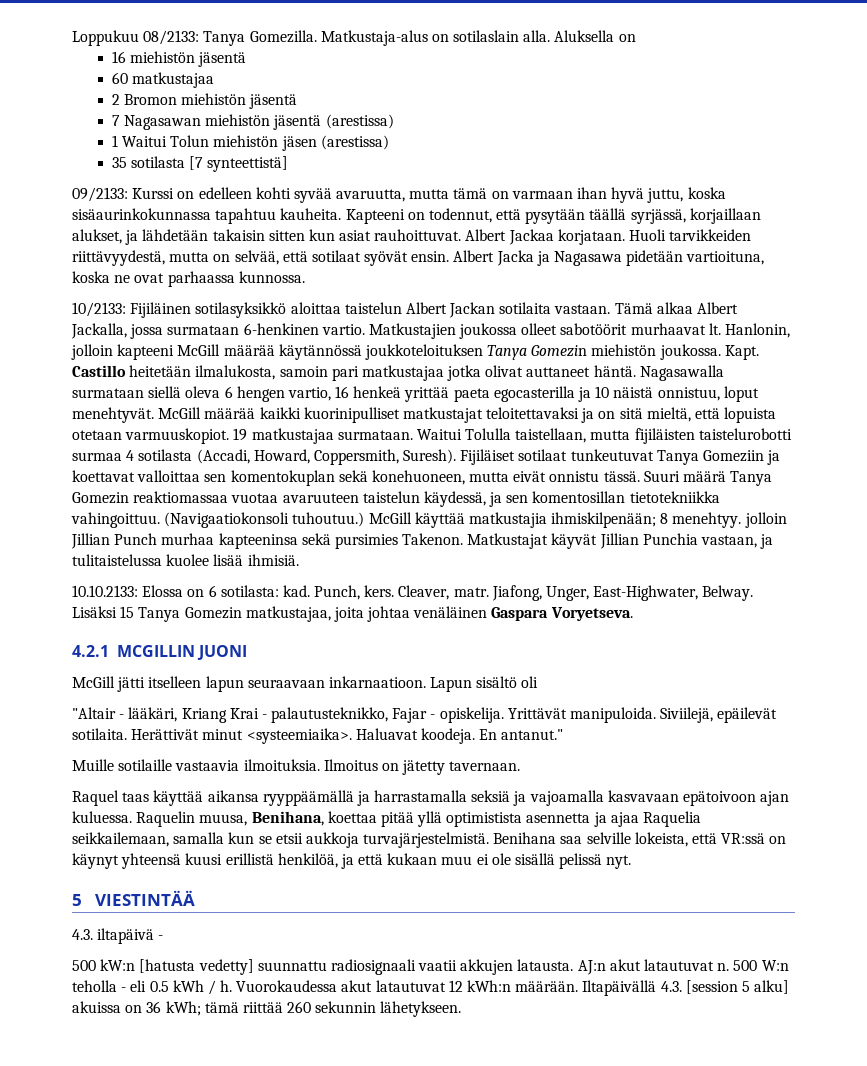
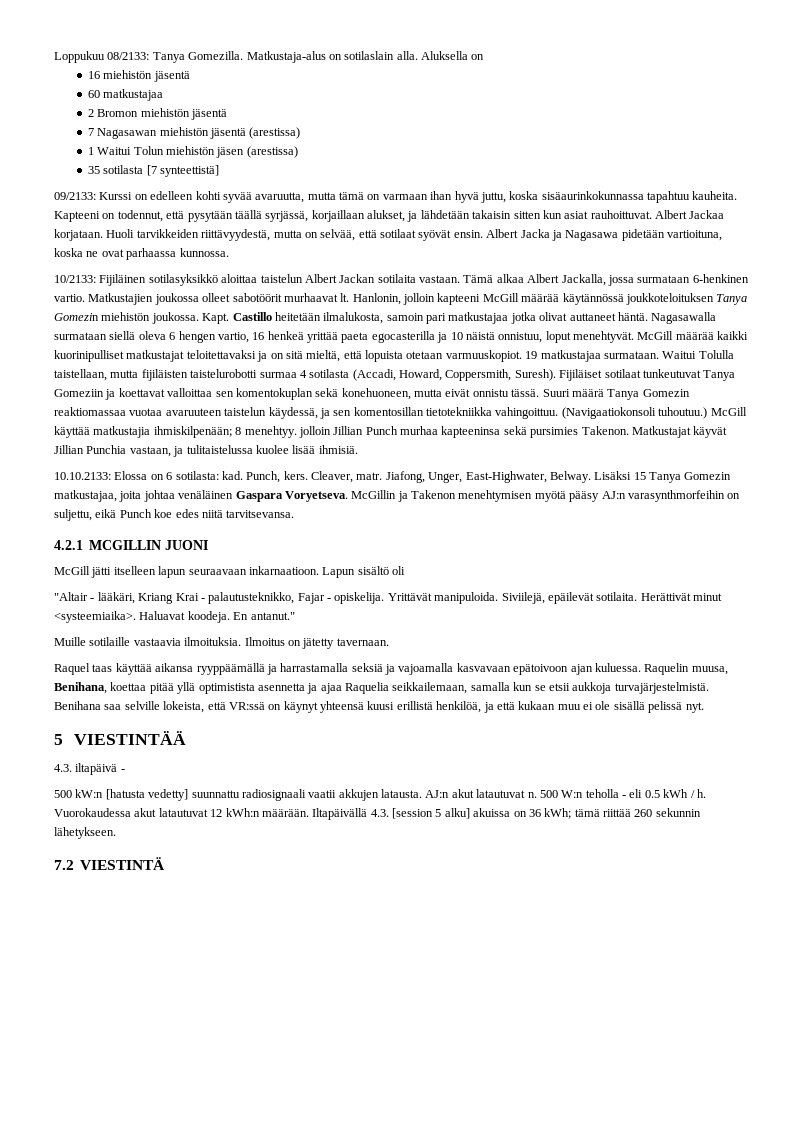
(633, 614) none -> [351,490,741,502] [54,509,295,521] McGillin ja Takenon menehtymisen myötä pääsy AJ:n varasynthmorfeihin on suljettu, eikä Punch koe edes niitä tarvitsevansa.
(462, 1009) none -> [54,857,166,870] // 7.2 VIESTINTÄ

